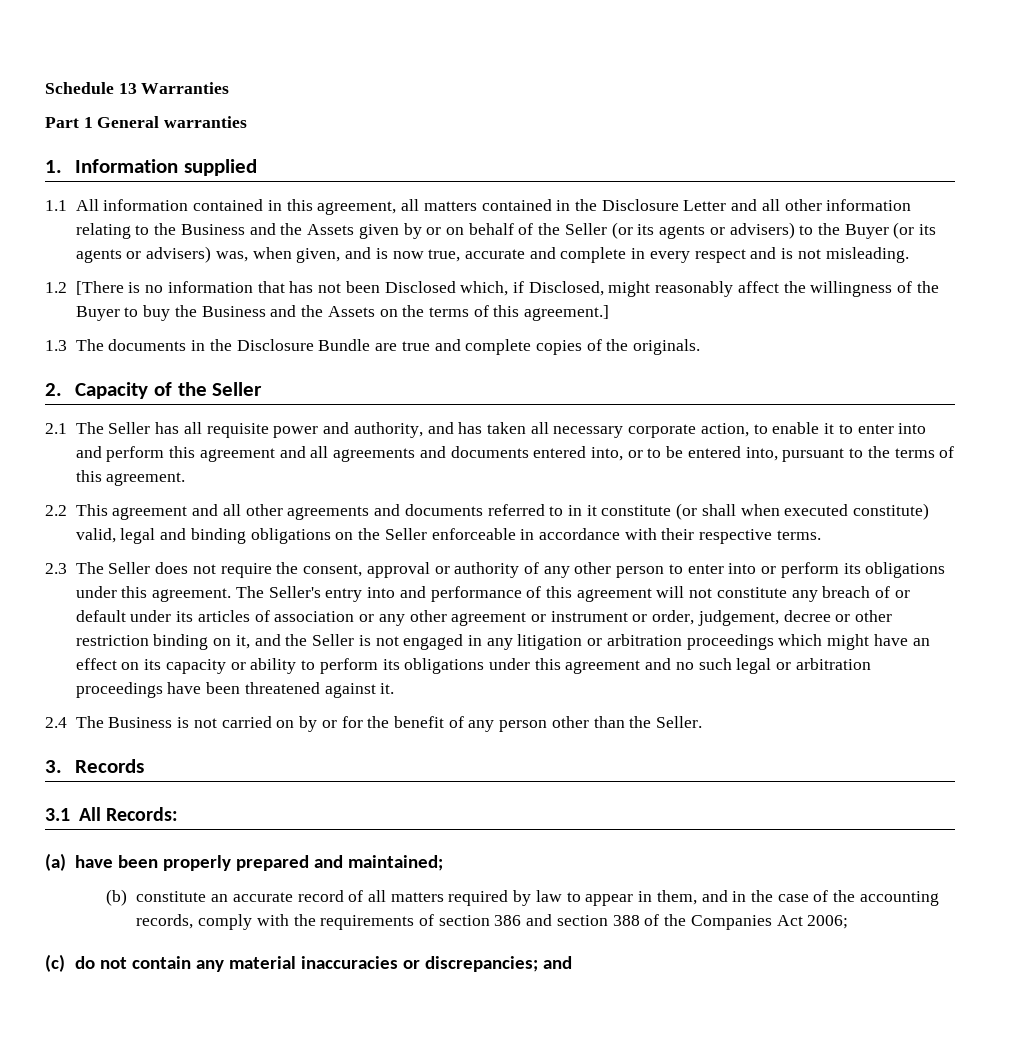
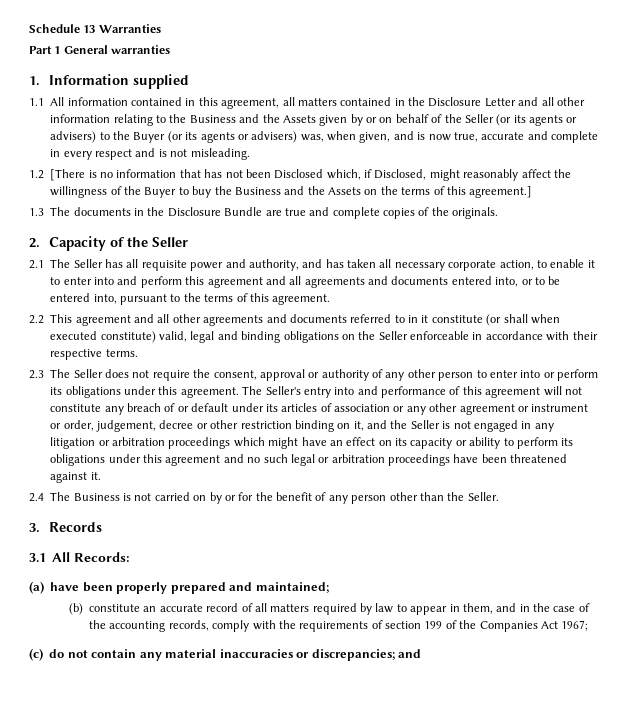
[494,914,640,926] 386 and section 388 -> [424,621,443,629] 199
[807,915,849,929] 2006; -> [561,620,589,631] 1967;

